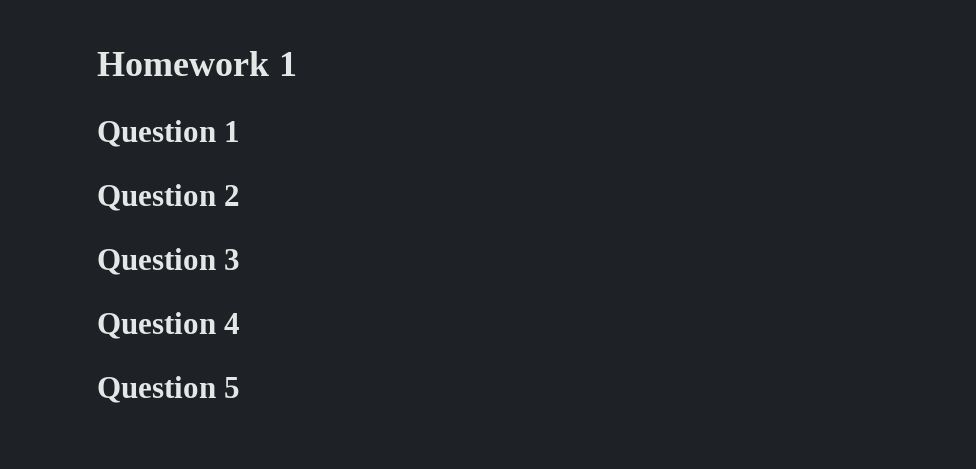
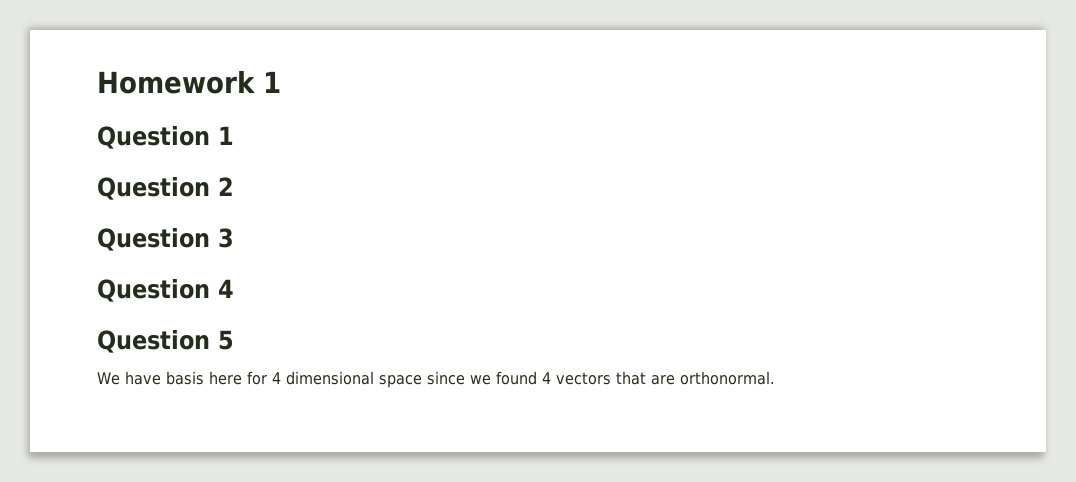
(241, 387) none -> [97,371,775,388] // We have basis here for 4 dimensional space since we found 4 vectors that are orthonormal.

